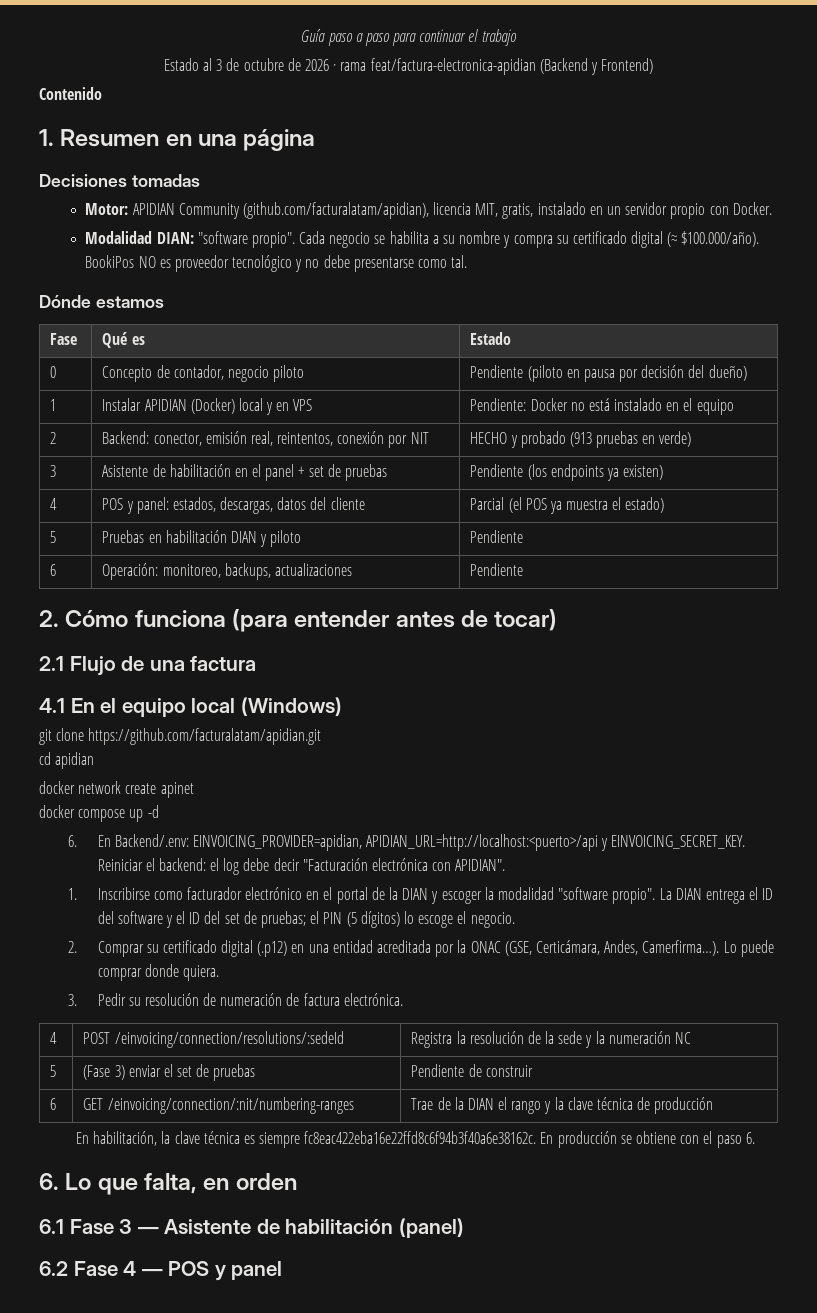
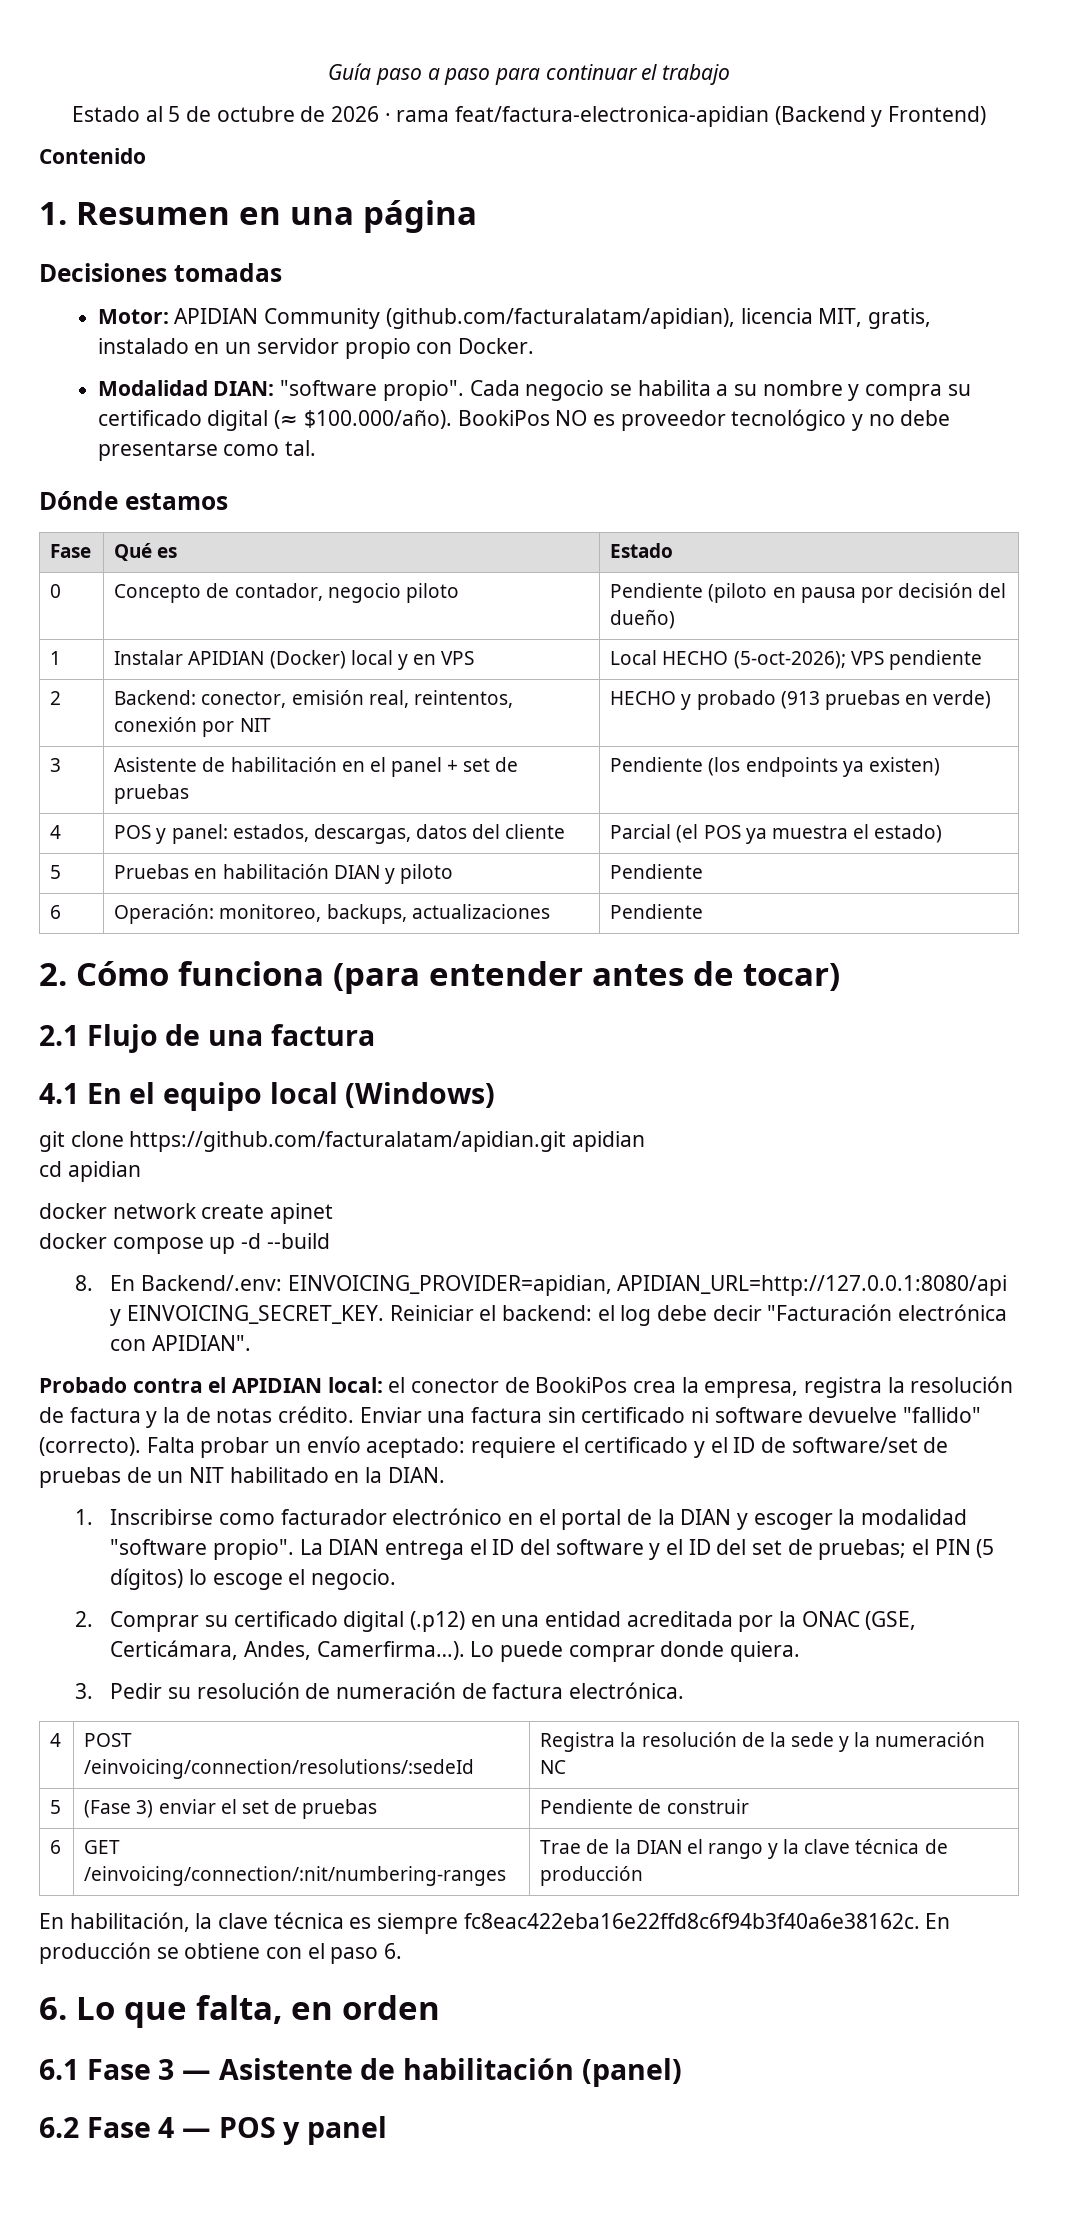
[216,59,223,71] 3 -> [168,106,181,122] 5
[470,398,734,415] Pendiente: Docker no está instalado en el equipo -> [610,650,982,670] Local HECHO (5-oct-2026); VPS pendiente
(322, 736) none -> [572,1131,646,1152] apidian
[68,835,78,847] // 6. -> [266,1233,330,1249] [74,1275,93,1291] --build // 8.
[366,834,599,851] APIDIAN_URL=http://localhost:<puerto>/api -> [617,1275,1008,1296] APIDIAN_URL=http://127.0.0.1:8080/api
(506, 865) none -> [39,1376,1014,1398] [39,1406,982,1428] [39,1436,949,1458] [39,1467,445,1488] // Probado contra el APIDIAN local: el conector de BookiPos crea la empresa, registra la resolución de factura y la de notas crédito. Enviar una factura sin certificado ni software devuelve "fallido" (correcto). Falta probar un envío aceptado: requiere el certificado y el ID de software/set de pruebas de un NIT habilitado en la DIAN.

